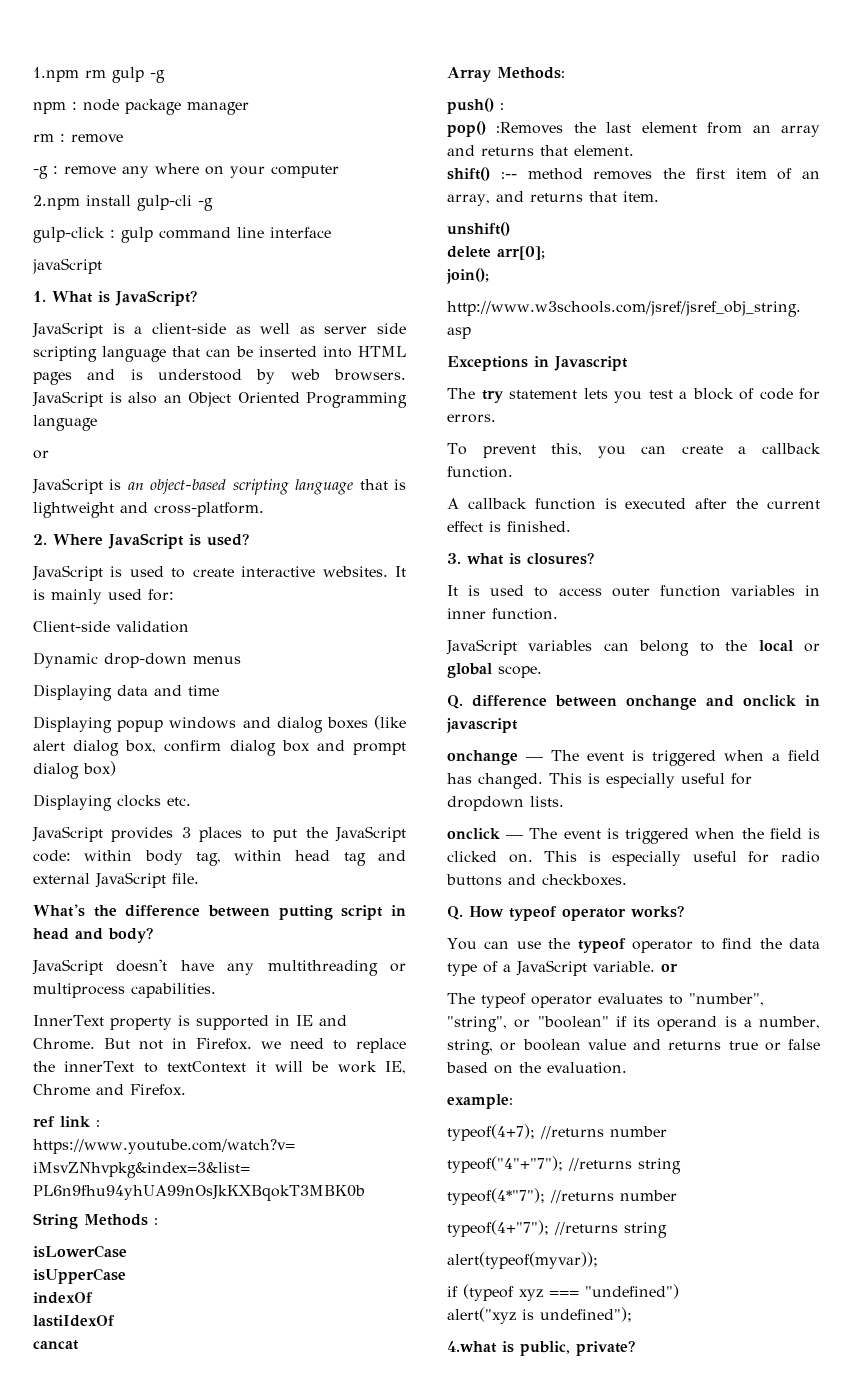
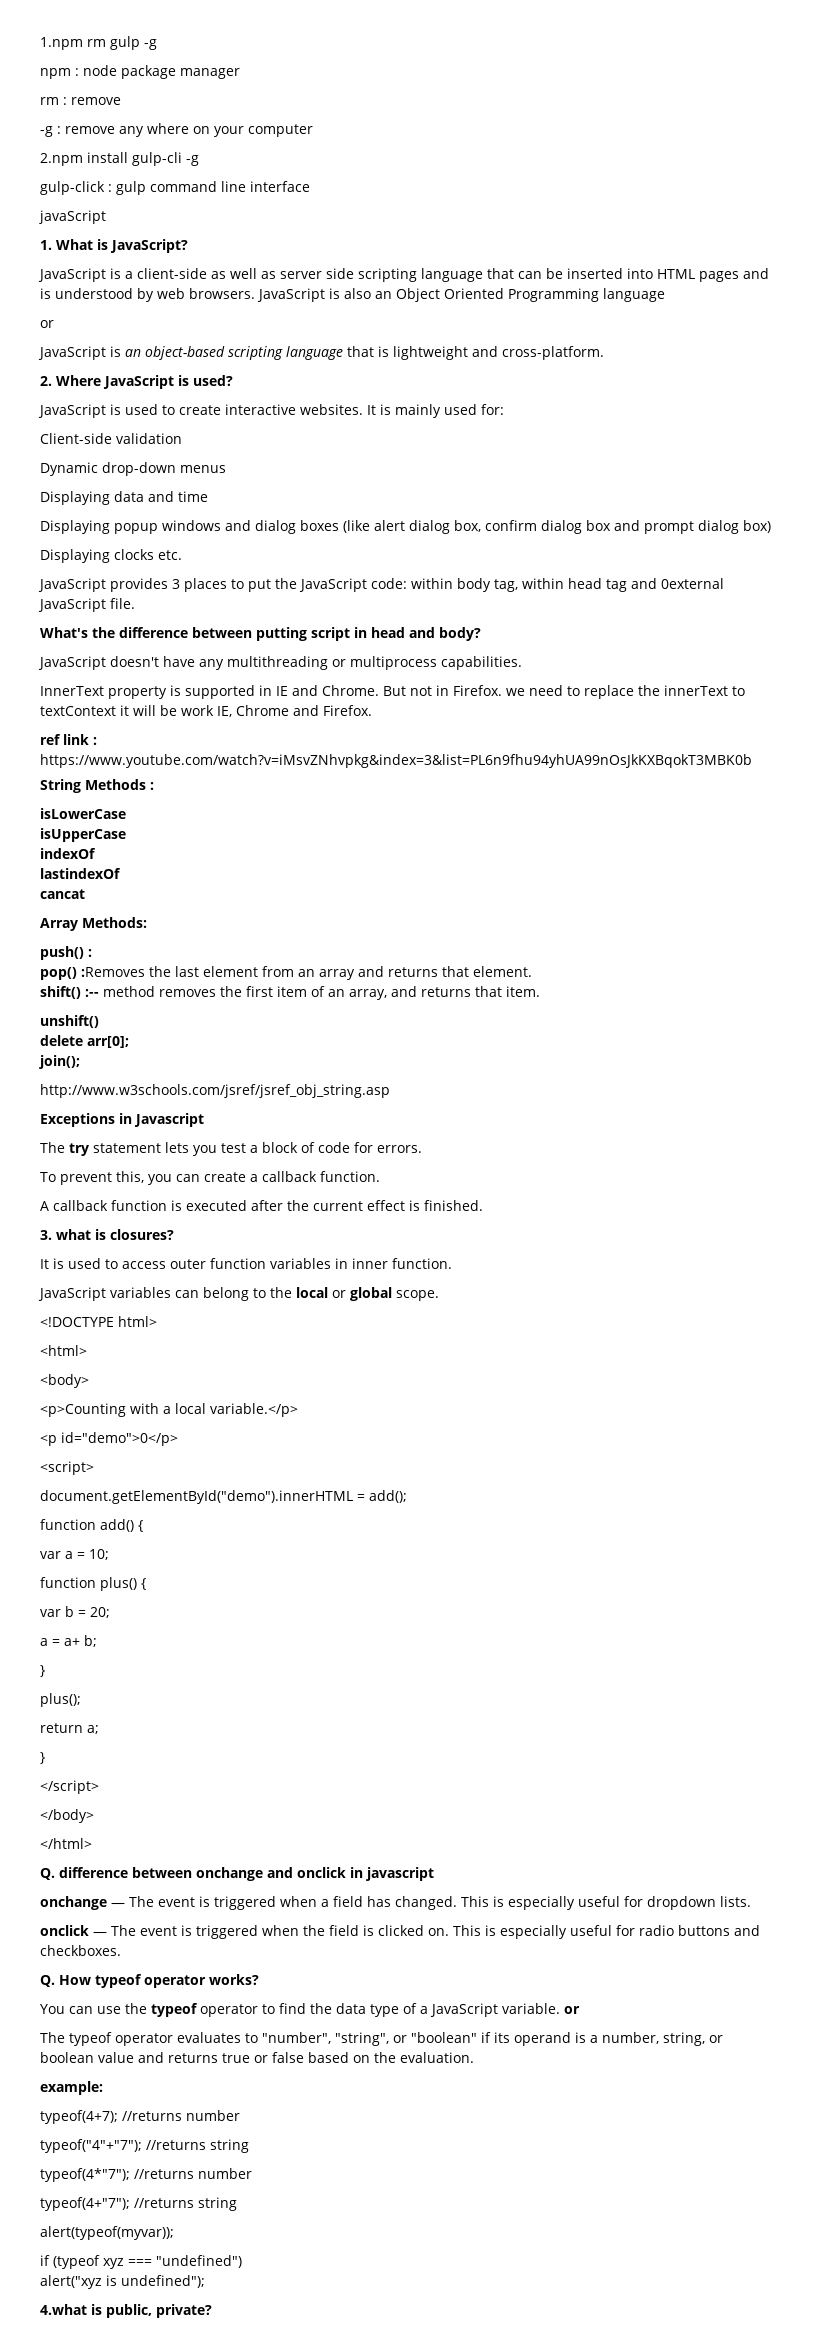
[33,873,90,884] external -> [661,578,724,589] 0external
[33,1315,115,1327] lastiIdexOf -> [40,868,121,879] lastindexOf
(542, 672) none -> [40,1316,157,1327] [40,1345,87,1356] [40,1374,89,1388] [40,1403,298,1417] [40,1432,178,1446] [40,1461,94,1475] [40,1490,407,1504] [40,1519,143,1532] [40,1549,109,1560] [40,1577,146,1591] [40,1606,110,1618] [40,1635,97,1647] [40,1665,45,1677] [40,1693,81,1707] [40,1723,99,1734] [40,1752,45,1764] [40,1780,99,1794] [40,1809,94,1823] [40,1838,92,1849] // <!DOCTYPE html> // <html> // <body> // <p>Counting with a local variable.</p> // <p id="demo">0</p> // <script> // document.getElementById("demo").innerHTML = add(); // function add() { // var a = 10; // function plus() { // var b = 20; // a = a+ b; // } // plus(); // return a; // } // </script> // </body> // </html>

